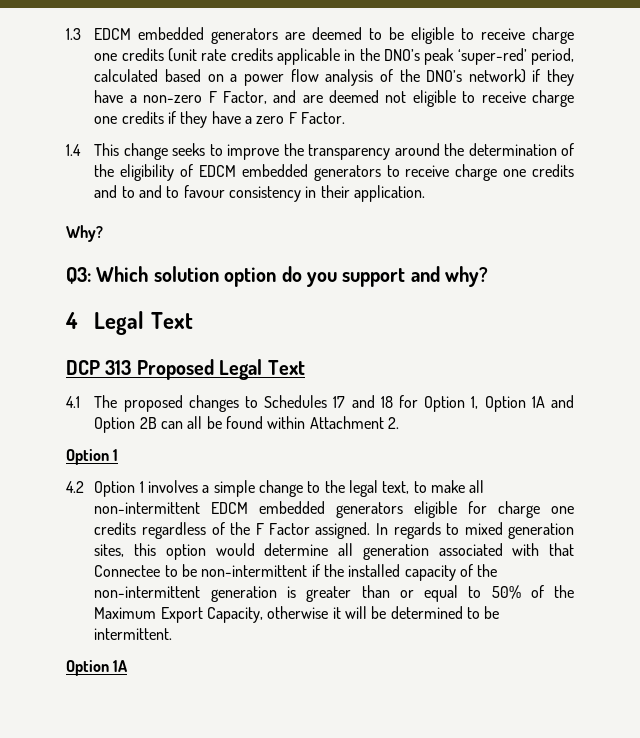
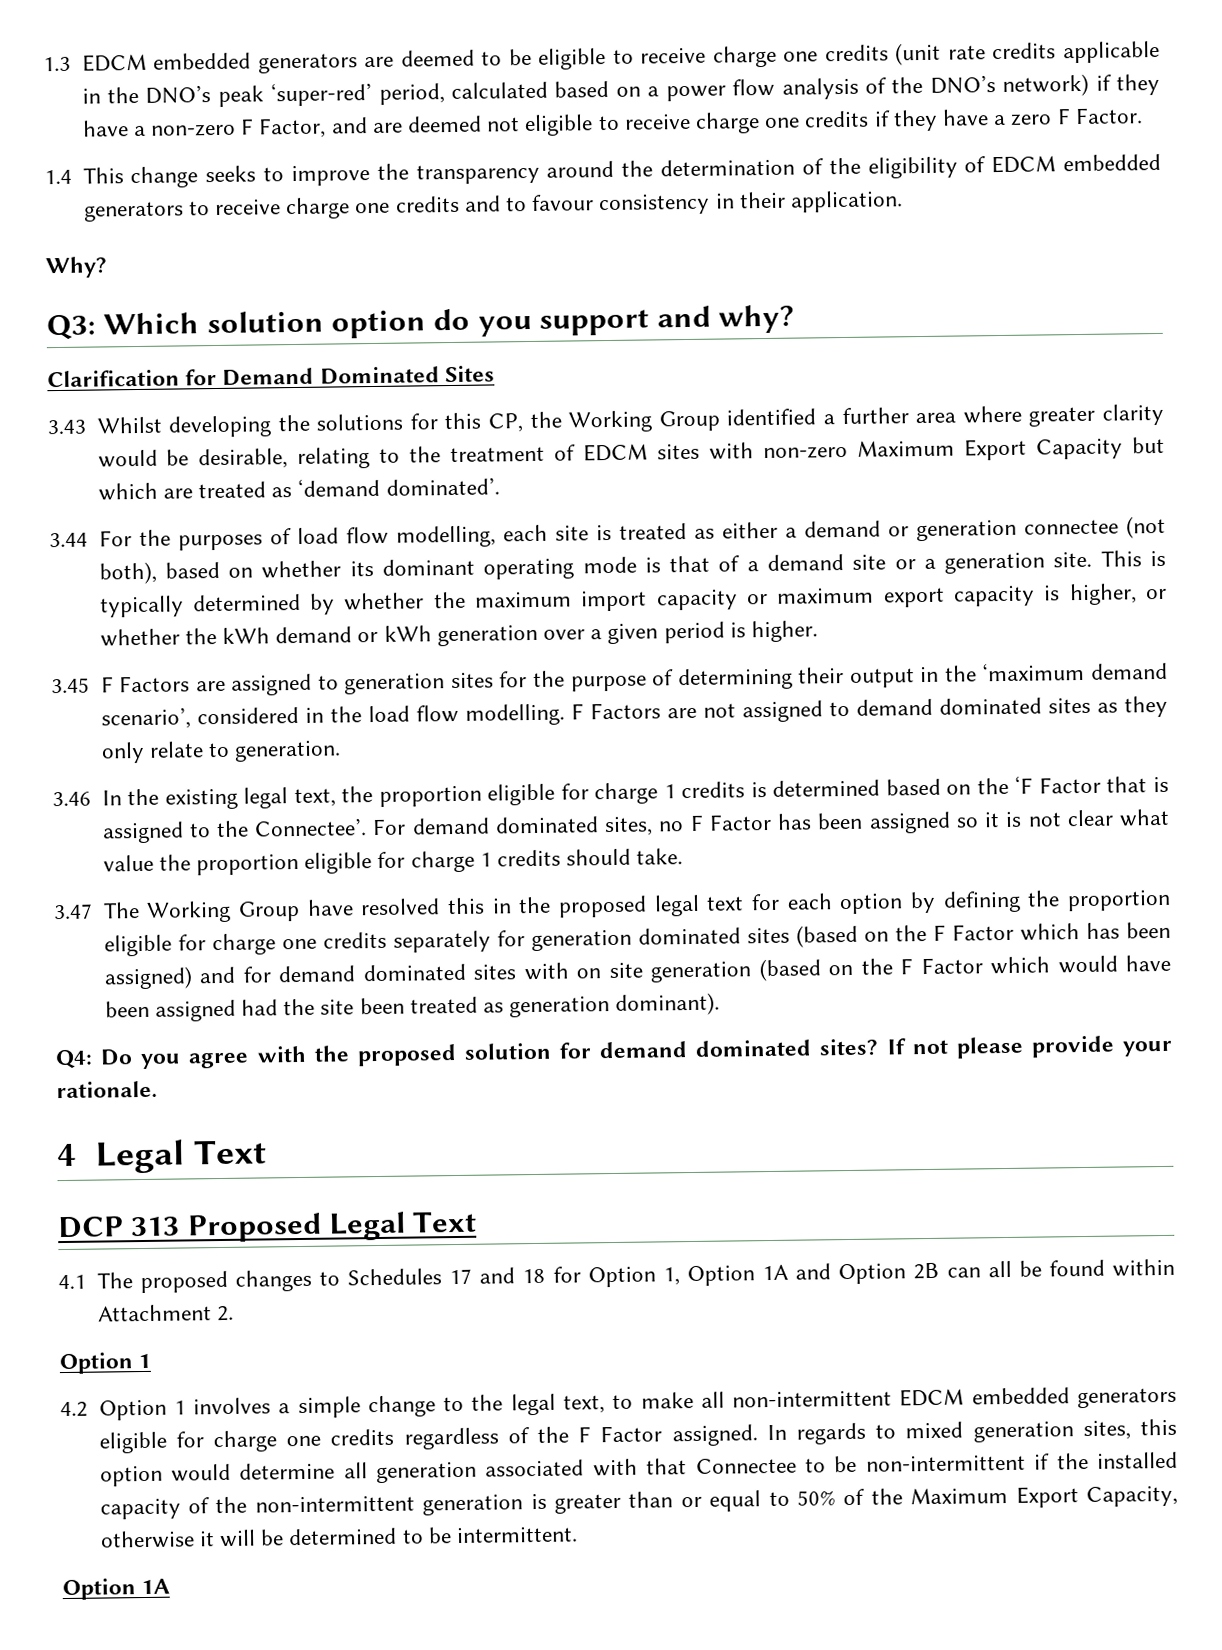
[139,185,180,198] and to -> (527, 204) none
(489, 276) none -> [47,365,495,388] [47,403,1164,438] [97,436,1165,470] [97,477,500,501] [49,515,1167,551] [98,550,1166,585] [99,583,1167,618] [99,620,819,647] [51,661,1168,696] [100,695,1168,730] [100,740,342,764] [52,775,1169,810] [101,808,1170,844] [102,848,684,876] [53,889,1171,923] [103,921,1171,957] [103,954,1171,990] [104,992,721,1022] [55,1035,1172,1070] [56,1080,158,1100] // Clarification for Demand Dominated Sites // 3.43 Whilst developing the solutions for this CP, the Working Group identified a further area where greater clarity would be desirable, relating to the treatment of EDCM sites with non-zero Maximum Export Capacity but which are treated as ‘demand dominated’. // 3.44 For the purposes of load flow modelling, each site is treated as either a demand or generation connectee (not both), based on whether its dominant operating mode is that of a demand site or a generation site. This is typically determined by whether the maximum import capacity or maximum export capacity is higher, or whether the kWh demand or kWh generation over a given period is higher. // 3.45 F Factors are assigned to generation sites for the purpose of determining their output in the ‘maximum demand scenario’, considered in the load flow modelling. F Factors are not assigned to demand dominated sites as they only relate to generation. // 3.46 In the existing legal text, the proportion eligible for charge 1 credits is determined based on the ‘F Factor that is assigned to the Connectee’. For demand dominated sites, no F Factor has been assigned so it is not clear what value the proportion eligible for charge 1 credits should take. // 3.47 The Working Group have resolved this in the proposed legal text for each option by defining the proportion eligible for charge one credits separately for generation dominated sites (based on the F Factor which has been assigned) and for demand dominated sites with on site generation (based on the F Factor which would have been assigned had the site been treated as generation dominant). // Q4: Do you agree with the proposed solution for demand dominated sites? If not please provide your rationale.

